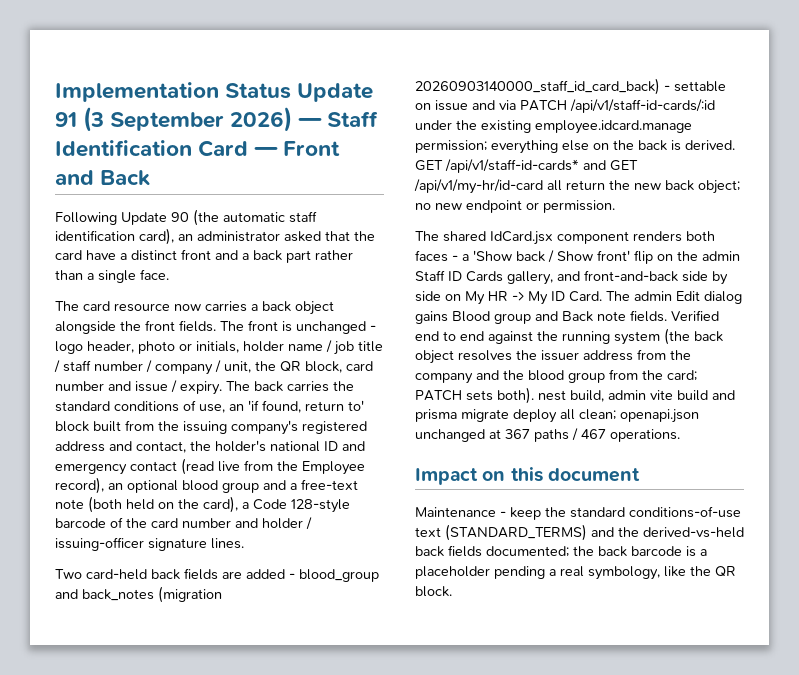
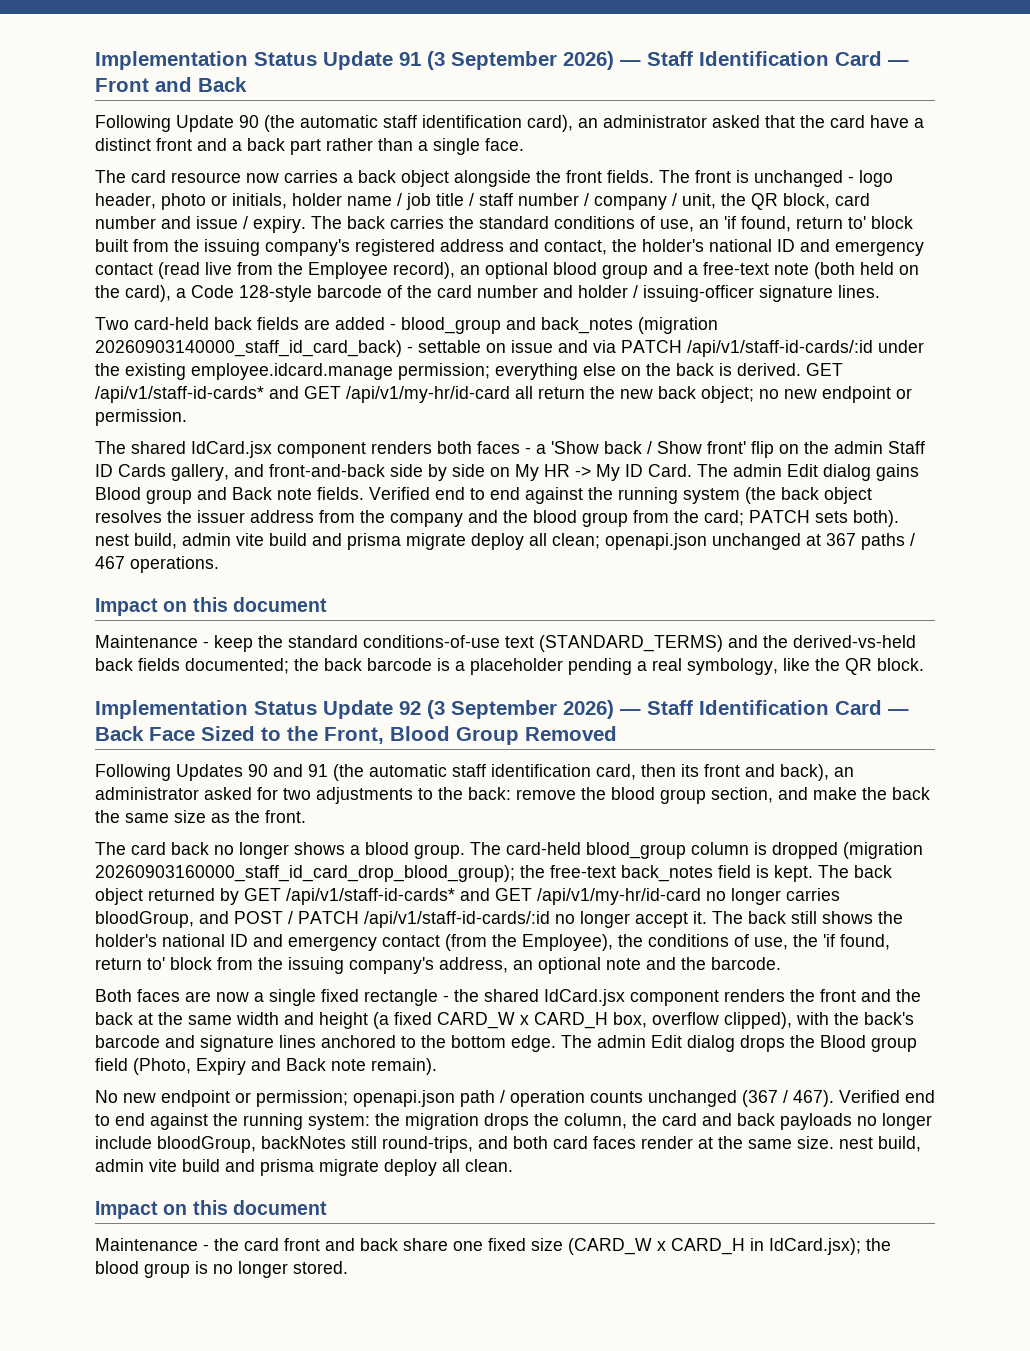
(452, 591) none -> [95,700,909,719] [95,726,617,745] [95,764,854,781] [95,787,930,804] [95,810,306,823] [95,842,923,859] [95,865,892,882] [95,888,840,905] [95,911,903,928] [95,934,890,951] [95,957,781,974] [95,989,921,1006] [95,1012,914,1029] [95,1035,917,1052] [95,1058,437,1075] [95,1090,935,1107] [95,1113,932,1130] [95,1136,921,1153] [95,1159,513,1176] [95,1200,327,1219] [95,1238,891,1255] [95,1261,348,1278] // Implementation Status Update 92 (3 September 2026) — Staff Identification Card — Back Face Sized to the Front, Blood Group Removed // Following Updates 90 and 91 (the automatic staff identification card, then its front and back), an administrator asked for two adjustments to the back: remove the blood group section, and make the back the same size as the front. // The card back no longer shows a blood group. The card-held blood_group column is dropped (migration 20260903160000_staff_id_card_drop_blood_group); the free-text back_notes field is kept. The back object returned by GET /api/v1/staff-id-cards* and GET /api/v1/my-hr/id-card no longer carries bloodGroup, and POST / PATCH /api/v1/staff-id-cards/:id no longer accept it. The back still shows the holder's national ID and emergency contact (from the Employee), the conditions of use, the 'if found, return to' block from the issuing company's address, an optional note and the barcode. // Both faces are now a single fixed rectangle - the shared IdCard.jsx component renders the front and the back at the same width and height (a fixed CARD_W x CARD_H box, overflow clipped), with the back's barcode and signature lines anchored to the bottom edge. The admin Edit dialog drops the Blood group field (Photo, Expiry and Back note remain). // No new endpoint or permission; openapi.json path / operation counts unchanged (367 / 467). Verified end to end against the running system: the migration drops the column, the card and back payloads no longer include bloodGroup, backNotes still round-trips, and both card faces render at the same size. nest build, admin vite build and prisma migrate deploy all clean. // Impact on this document // Maintenance - the card front and back share one fixed size (CARD_W x CARD_H in IdCard.jsx); the blood group is no longer stored.

